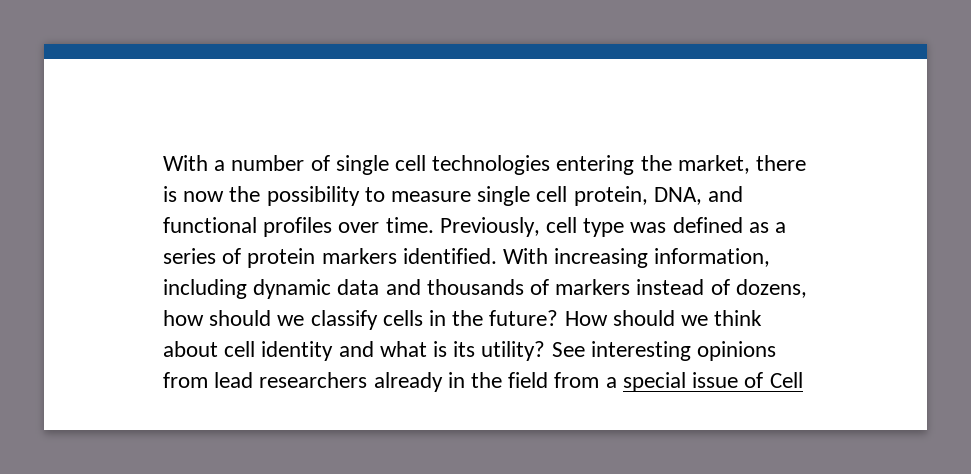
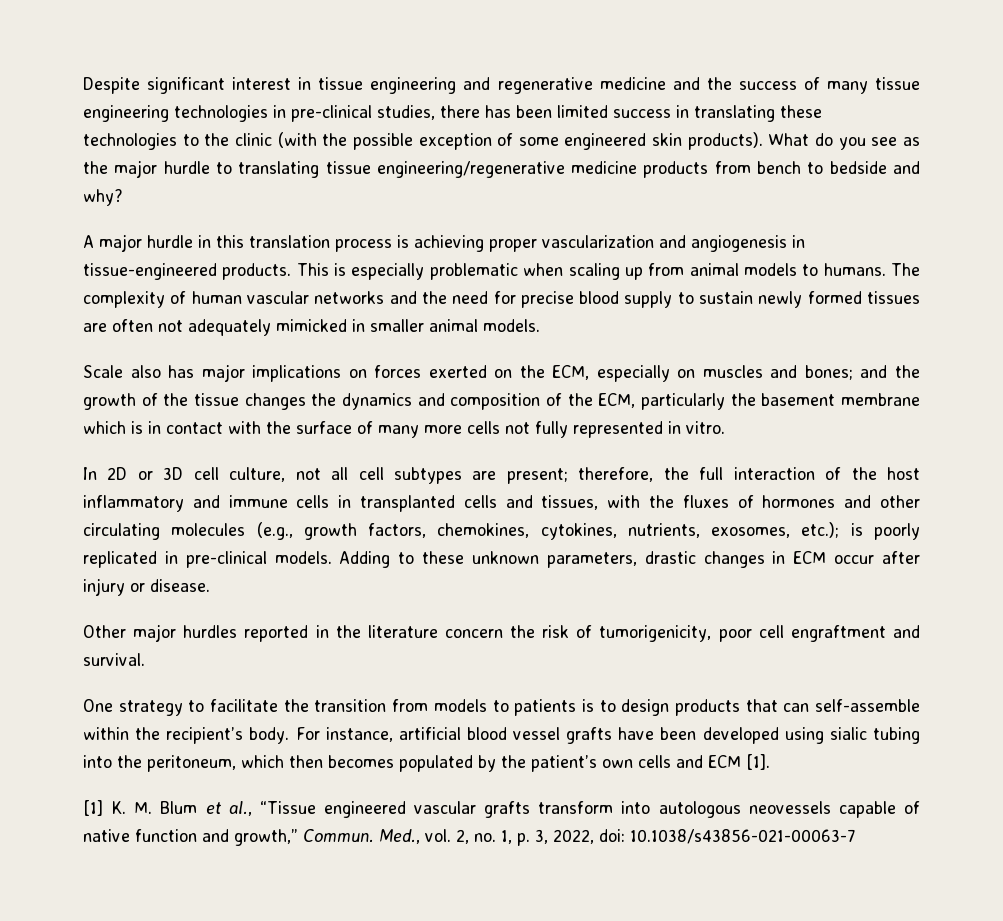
[163,155,807,175] [163,186,744,206] [163,217,787,237] [163,248,771,268] [163,279,807,299] [163,310,763,330] [163,341,777,361] [163,372,803,392] With a number of single cell technologies entering the market, there is now the possibility to measure single cell protein, DNA, and functional profiles over time. Previously, cell type was defined as a series of protein markers identified. With increasing information, including dynamic data and thousands of markers instead of dozens, how should we classify cells in the future? How should we think about cell identity and what is its utility? See interesting opinions from lead researchers already in the field from a special issue of Cell -> [83,77,920,94] [83,105,822,122] [83,132,920,150] [83,160,920,178] [83,189,123,206] [83,234,805,252] [83,263,921,280] [83,291,920,308] [83,319,540,336] [83,364,920,382] [83,393,920,410] [83,421,725,438] [83,467,921,484] [83,495,920,512] [83,522,920,540] [83,551,921,568] [83,578,210,596] [83,624,920,642] [83,653,145,666] [83,699,920,716] [83,727,920,744] [83,754,770,772] [83,800,920,818] [83,829,855,846] Despite significant interest in tissue engineering and regenerative medicine and the success of many tissue engineering technologies in pre-clinical studies, there has been limited success in translating these technologies to the clinic (with the possible exception of some engineered skin products). What do you see as the major hurdle to translating tissue engineering/regenerative medicine products from bench to bedside and why? // A major hurdle in this translation process is achieving proper vascularization and angiogenesis in tissue-engineered products. This is especially problematic when scaling up from animal models to humans. The complexity of human vascular networks and the need for precise blood supply to sustain newly formed tissues are often not adequately mimicked in smaller animal models. // Scale also has major implications on forces exerted on the ECM, especially on muscles and bones; and the growth of the tissue changes the dynamics and composition of the ECM, particularly the basement membrane which is in contact with the surface of many more cells not fully represented in vitro. // In 2D or 3D cell culture, not all cell subtypes are present; therefore, the full interaction of the host inflammatory and immune cells in transplanted cells and tissues, with the fluxes of hormones and other circulating molecules (e.g., growth factors, chemokines, cytokines, nutrients, exosomes, etc.); is poorly replicated in pre-clinical models. Adding to these unknown parameters, drastic changes in ECM occur after injury or disease. // Other major hurdles reported in the literature concern the risk of tumorigenicity, poor cell engraftment and survival. // One strategy to facilitate the transition from models to patients is to design products that can self-assemble within the recipient’s body. For instance, artificial blood vessel grafts have been developed using sialic tubing into the peritoneum, which then becomes populated by the patient’s own cells and ECM [1]. // [1] K. M. Blum et al., “Tissue engineered vascular grafts transform into autologous neovessels capable of native function and growth,” Commun. Med., vol. 2, no. 1, p. 3, 2022, doi: 10.1038/s43856-021-00063-7

